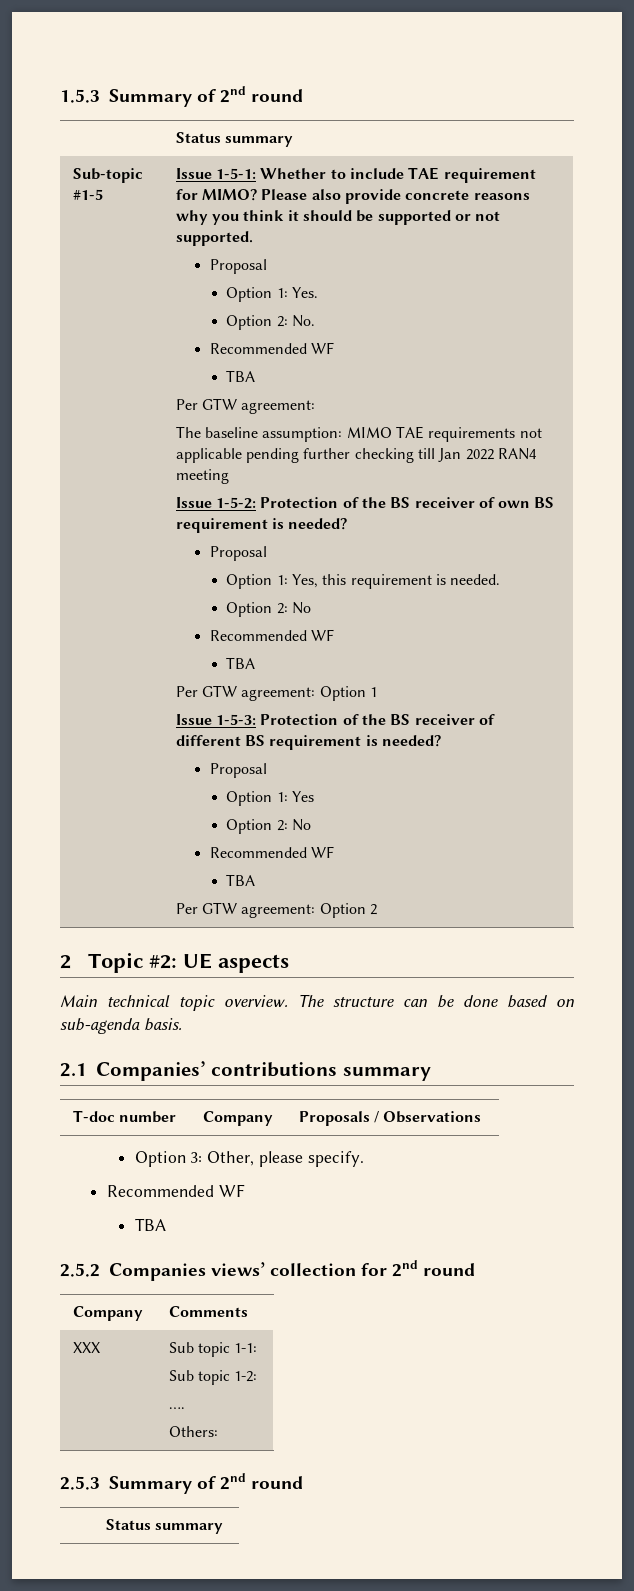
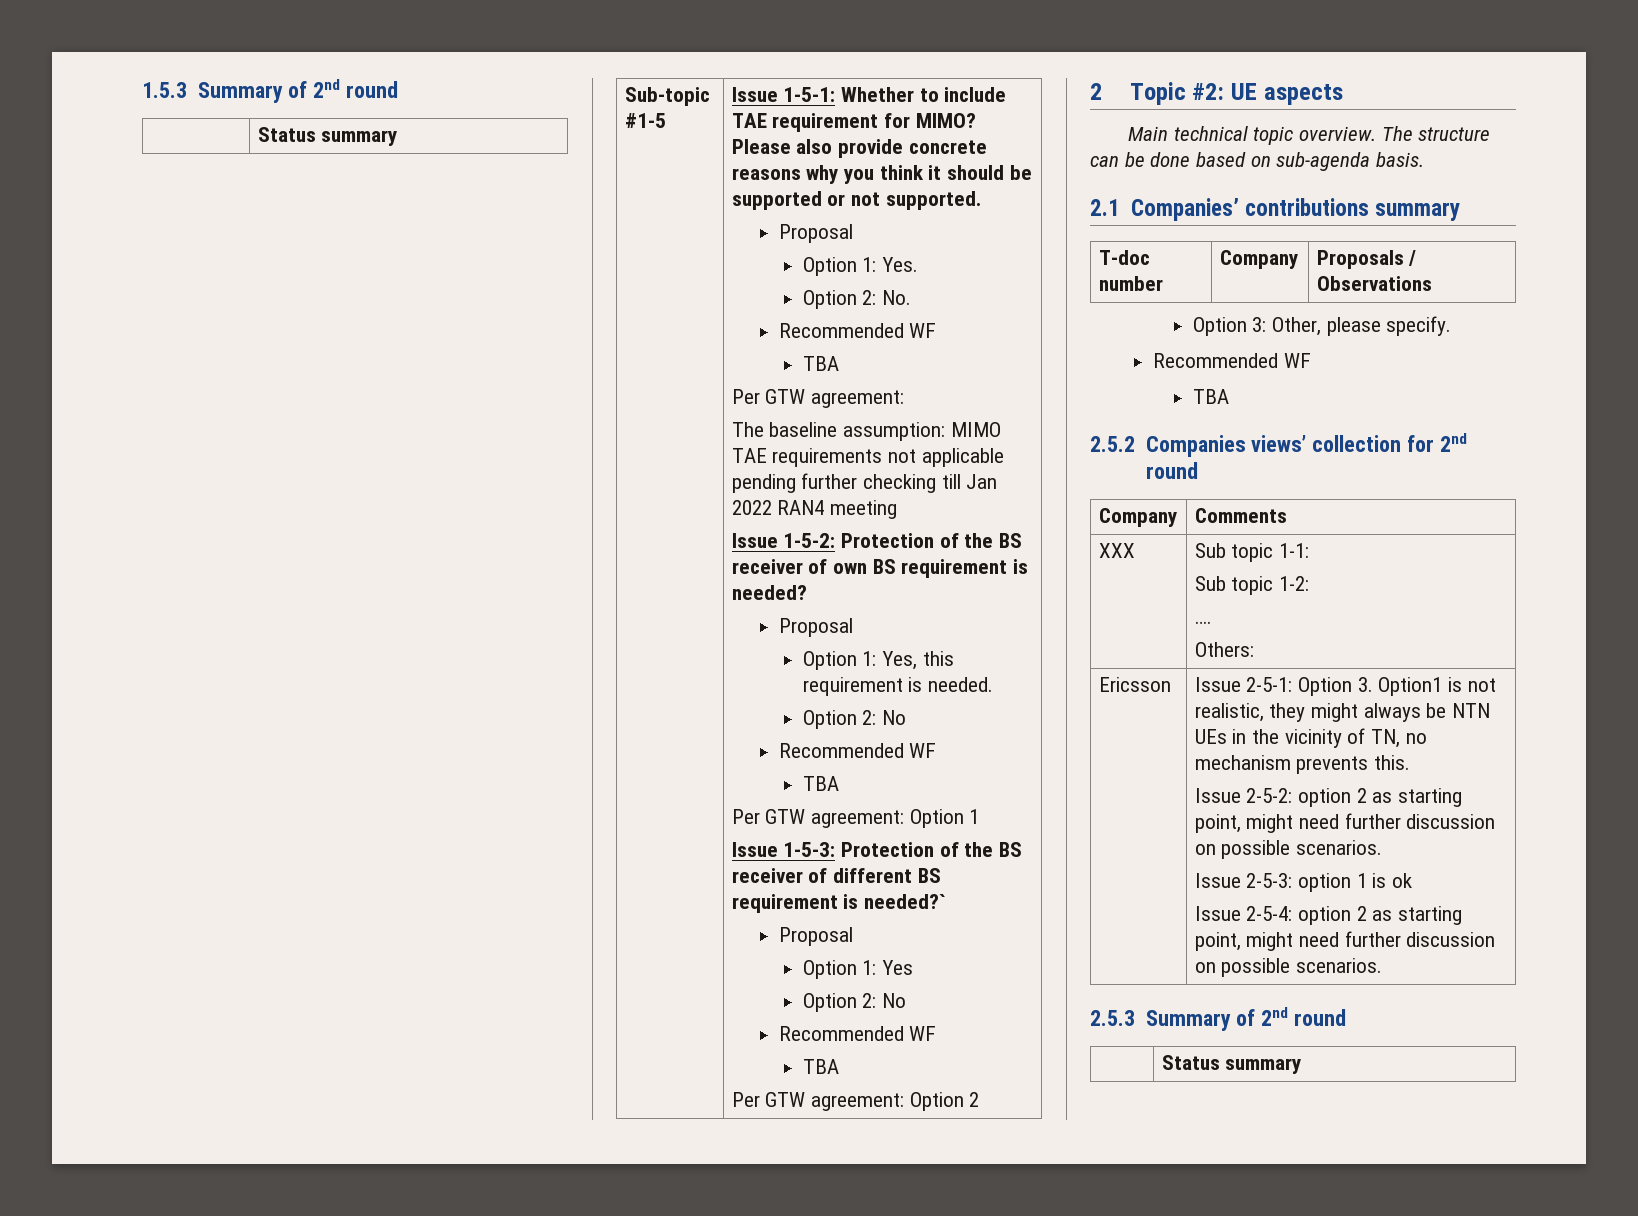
[381,735,441,747] needed? -> [864,894,947,909] needed?`
(218, 1431) none -> [1098,677,1171,692] [1194,677,1496,696] [1194,703,1491,722] [1194,728,1427,748] [1194,755,1411,774] [1194,788,1463,807] [1194,813,1496,833] [1194,840,1383,859] [1194,873,1413,892] [1194,906,1463,925] [1194,931,1496,951] [1194,958,1383,977] // Ericsson | Issue 2-5-1: Option 3. Option1 is not realistic, they might always be NTN UEs in the vicinity of TN, no mechanism prevents this. // Issue 2-5-2: option 2 as starting point, might need further discussion on possible scenarios. // Issue 2-5-3: option 1 is ok // Issue 2-5-4: option 2 as starting point, might need further discussion on possible scenarios.

